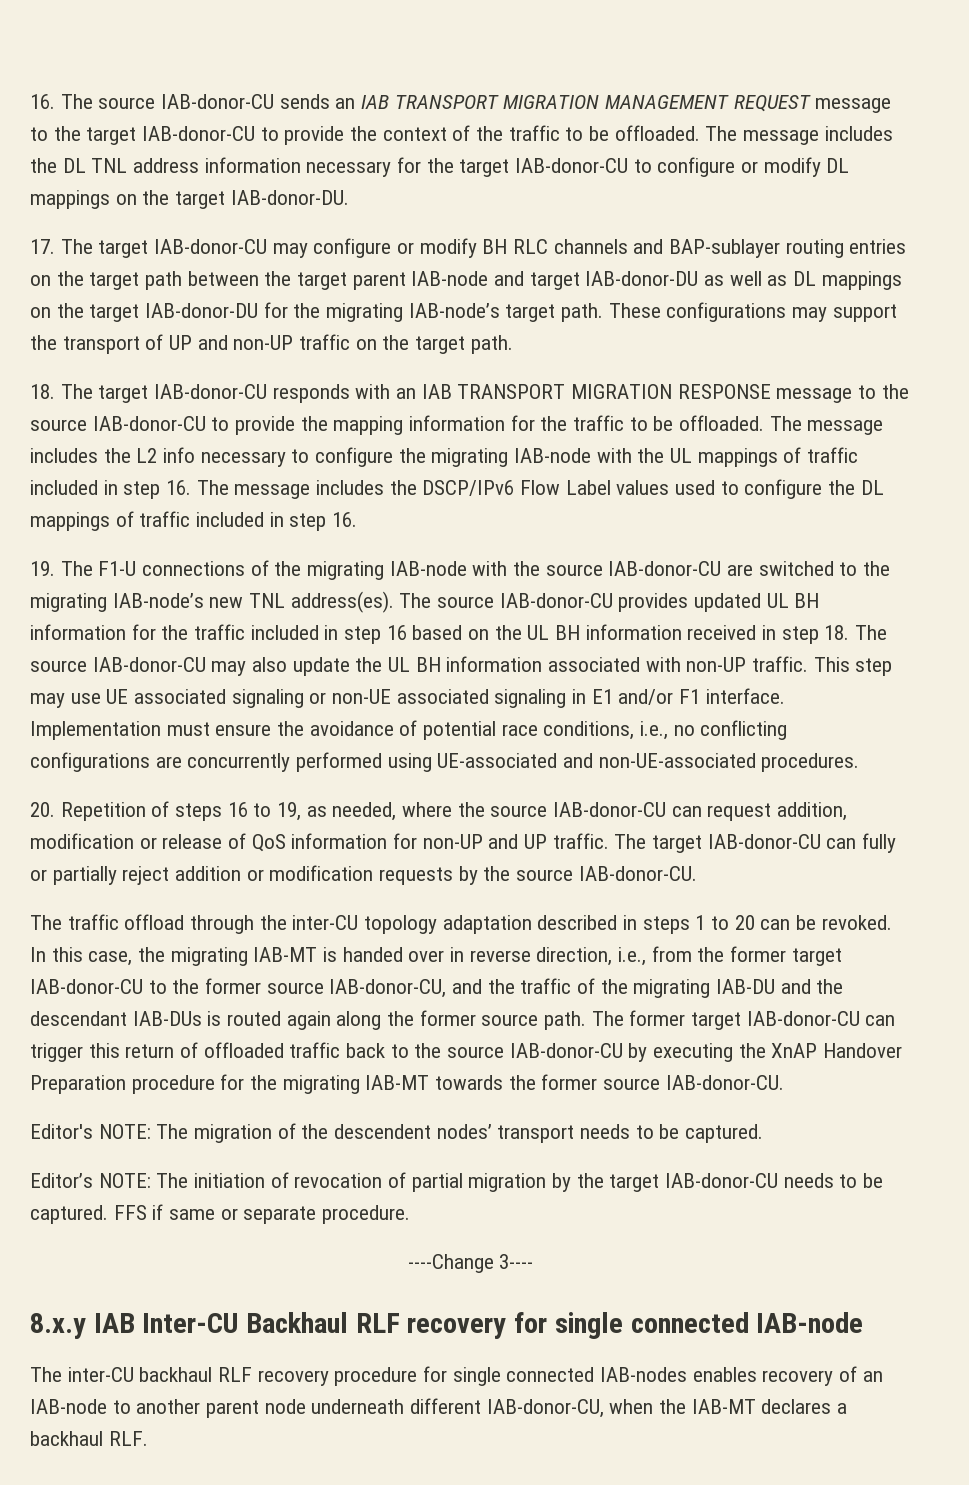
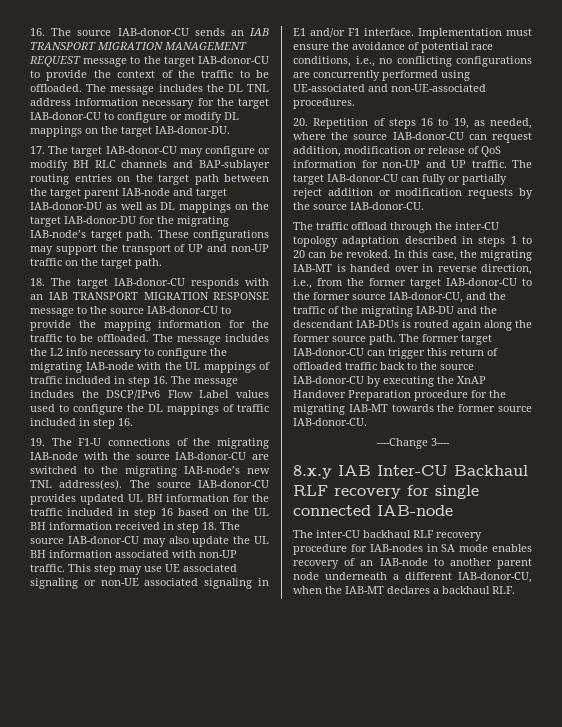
[30,1123,764,1143] [30,1172,884,1192] [30,1204,411,1224] // Editor's NOTE: The migration of the descendent nodes’ transport needs to be captured. // Editor’s NOTE: The initiation of revocation of partial migration by the target IAB-donor-CU needs to be captured. FFS if same or separate procedure. -> (367, 422) none
[452,1367,688,1386] single connected IAB-nodes -> [369,544,489,552] IAB-nodes in SA mode
(405, 1406) none -> [393,574,399,580] a

